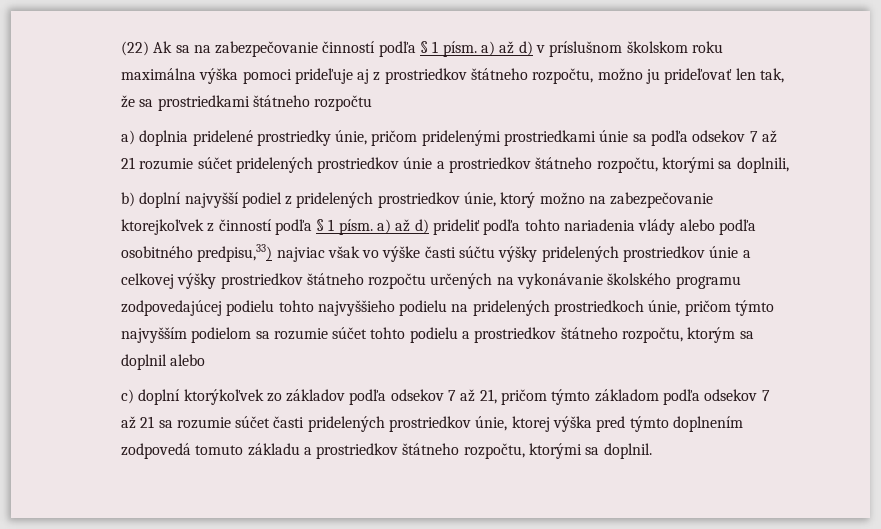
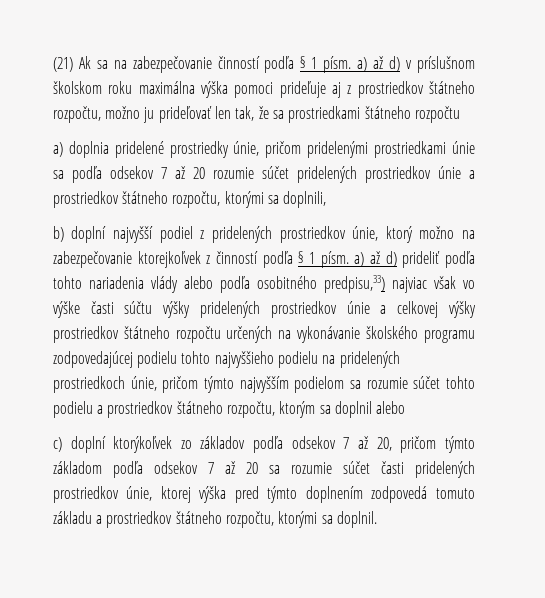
[120,41,149,56] (22) -> [52,57,73,72] (21)
[120,157,135,169] 21 -> [192,167,205,179] 20
[479,389,497,404] 21, -> [376,437,392,451] 20,
[140,416,155,428] 21 -> [245,462,258,474] 20

